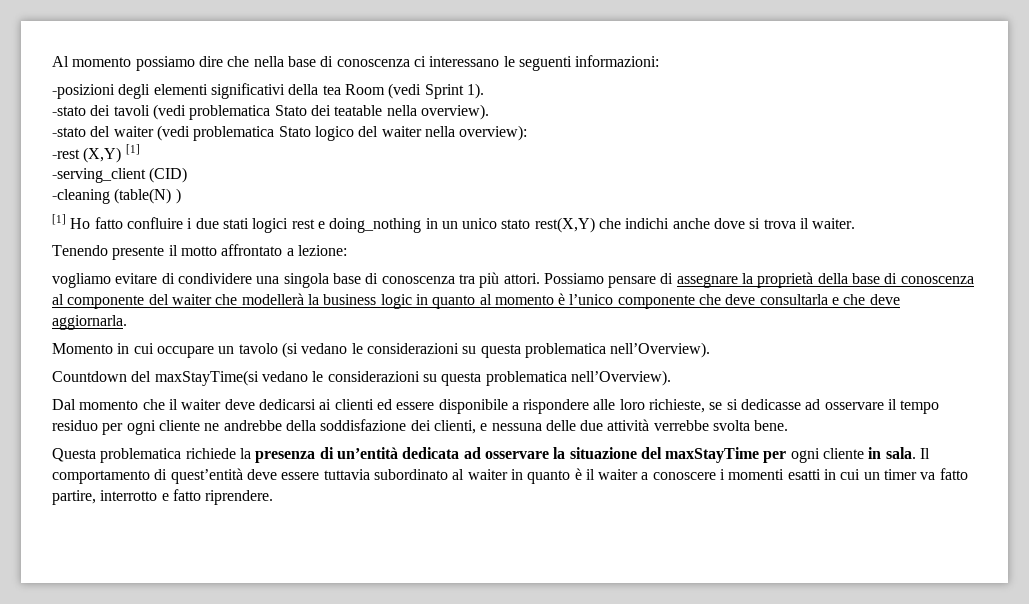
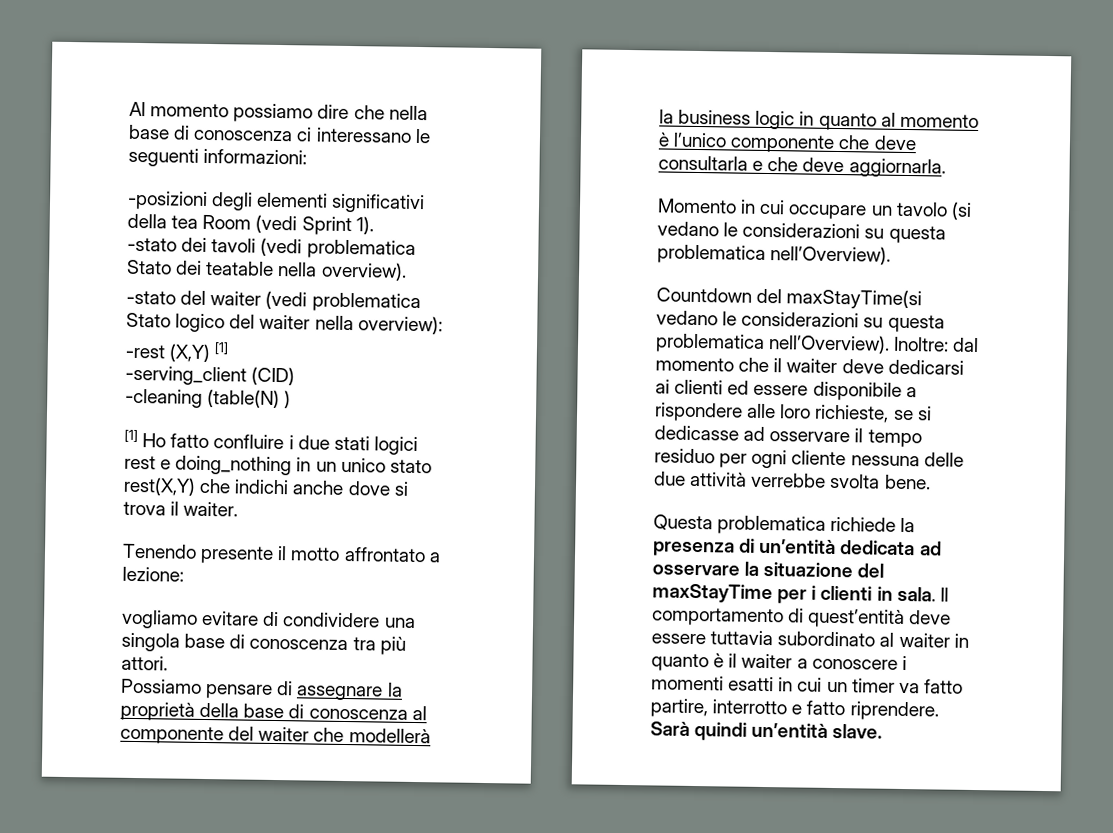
(540, 278) none -> (168, 663) //
[52,399,76,410] // Dal -> [893,336,980,353] Inoltre: dal
[204,419,488,434] ne andrebbe della soddisfazione dei clienti, e -> (847, 458) none
[790,448,865,463] ogni cliente -> [811,585,873,601] i clienti
(274, 497) none -> [650,721,883,741] Sarà quindi un’entità slave.

